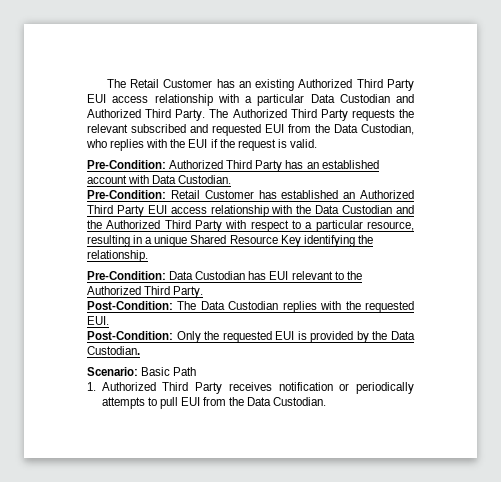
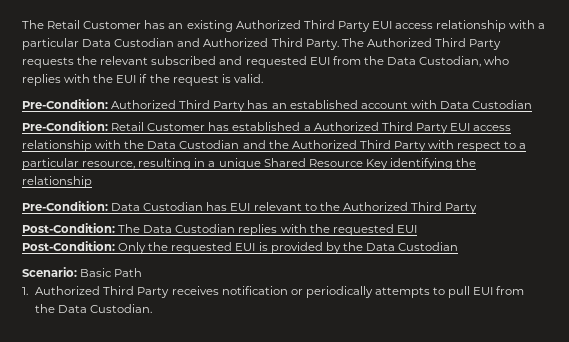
[178,175,232,184] Custodian. -> [472,100,533,109] Custodian
[343,192,356,199] an -> [303,125,311,131] a
[87,250,148,262] relationship. -> [22,176,92,188] relationship
[173,286,204,298] Party. -> [445,203,478,214] Party
[87,316,109,325] EUI. -> [396,225,417,233] EUI
[87,346,140,355] Custodian. -> [398,242,459,251] Custodian

